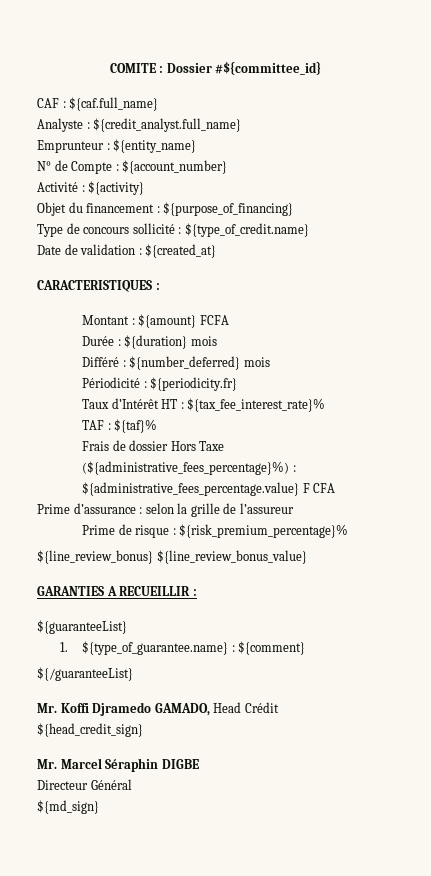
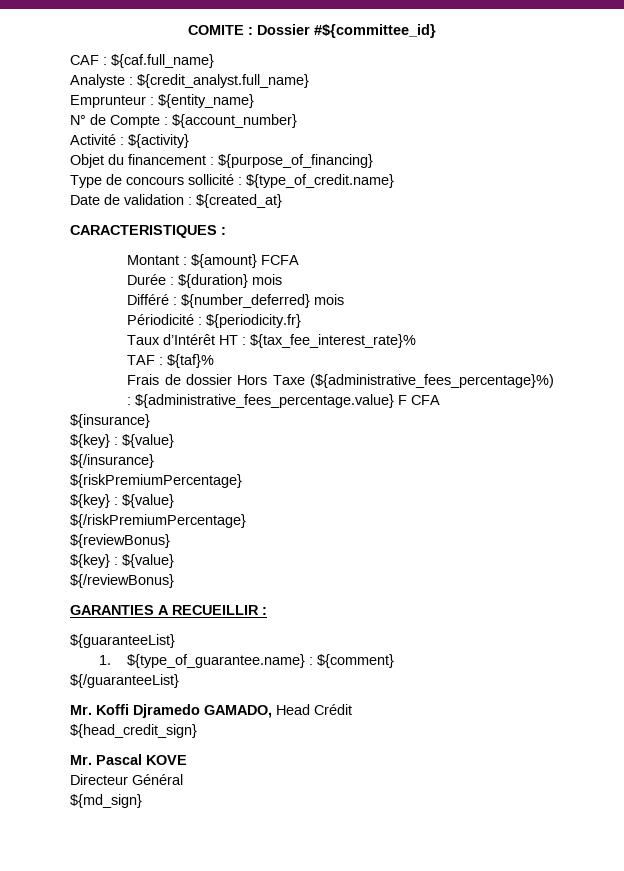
[37,503,294,517] [82,524,349,538] [37,550,307,564] Prime d’assurance : selon la grille de l’assureur // Prime de risque : ${risk_premium_percentage}% // ${line_review_bonus} ${line_review_bonus_value} -> [70,414,150,428] [70,434,174,448] [70,454,154,468] [70,474,242,488] [70,494,174,508] [70,514,246,528] [70,534,170,548] [70,554,174,568] [70,574,174,588] ${insurance} // ${key} : ${value} // ${/insurance} // ${riskPremiumPercentage} // ${key} : ${value} // ${/riskPremiumPercentage} // ${reviewBonus} // ${key} : ${value} // ${/reviewBonus}
[60,758,199,772] Marcel Séraphin DIGBE -> [96,754,187,765] Pascal KOVE

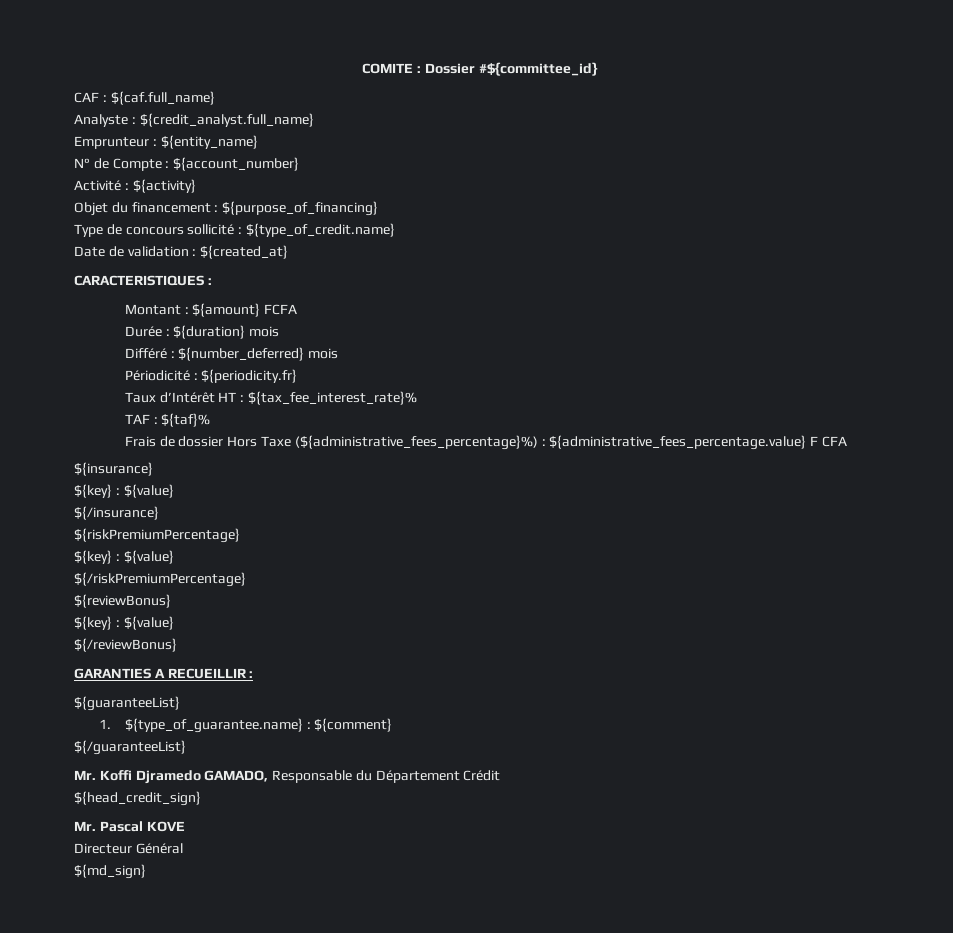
[276,704,310,715] Head -> [272,770,460,783] Responsable du Département

